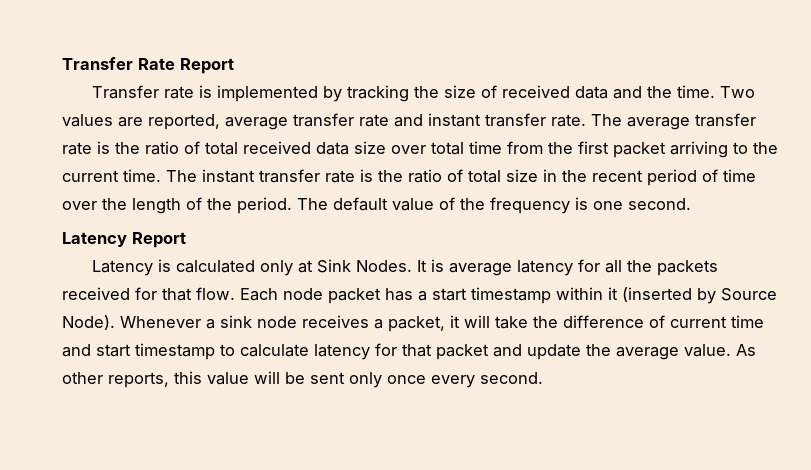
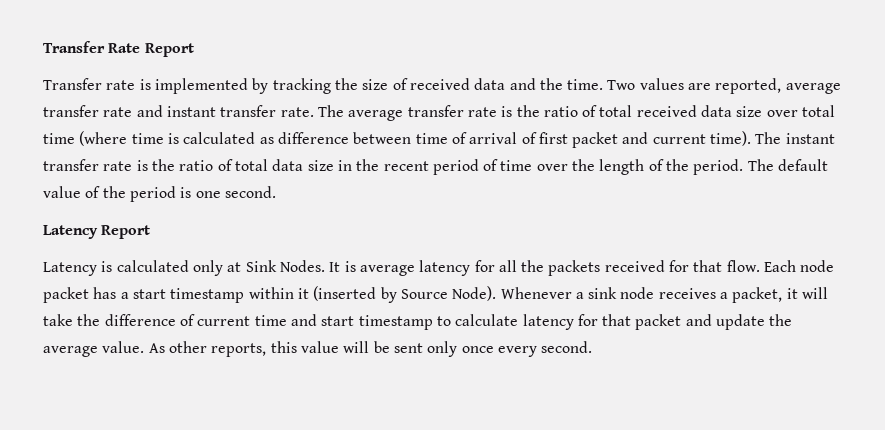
[507,141,778,158] [62,169,161,182] from the first packet arriving to the current time. -> [79,131,752,148] (where time is calculated as difference between time of arrival of first packet and current time).
(501, 176) none -> [272,159,304,171] data
[490,197,570,214] frequency -> [129,186,176,202] period

